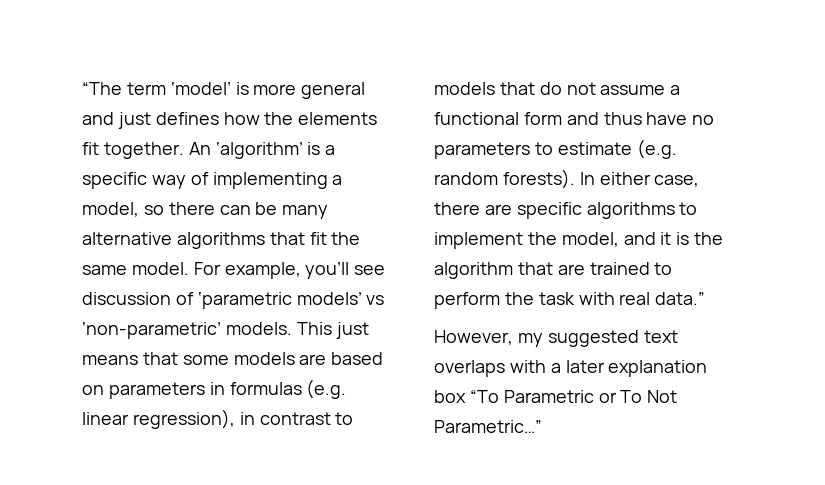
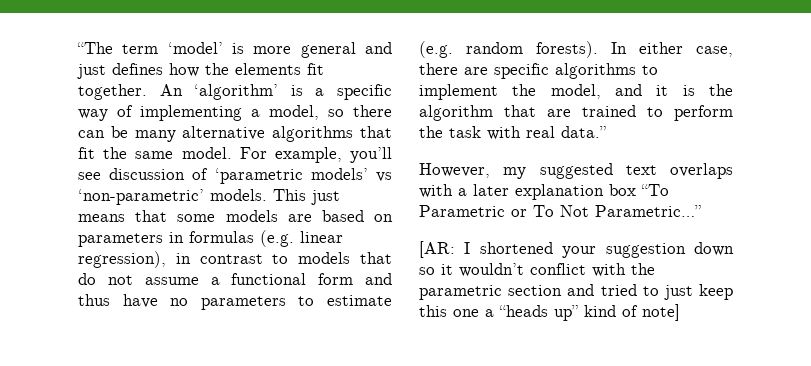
(542, 426) none -> [419,241,734,258] [419,263,655,277] [419,284,733,300] [419,304,680,321] // [AR: I shortened your suggestion down so it wouldn’t conflict with the parametric section and tried to just keep this one a “heads up” kind of note]

